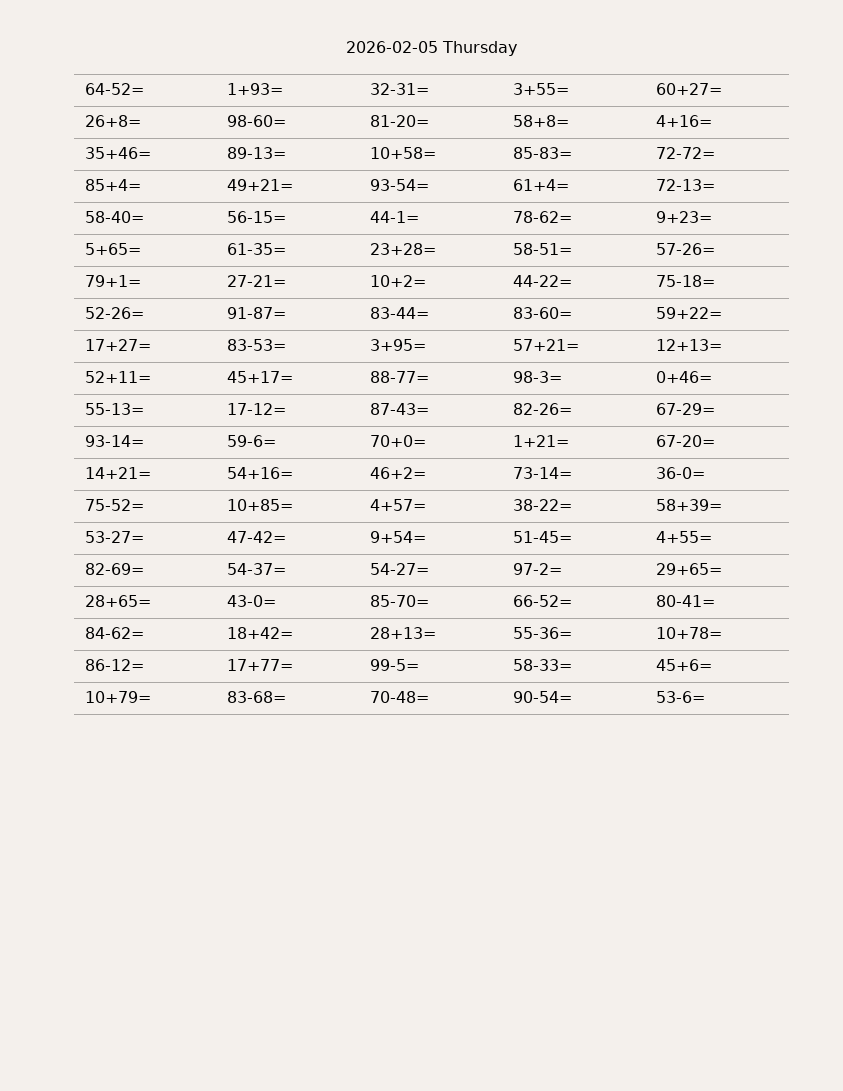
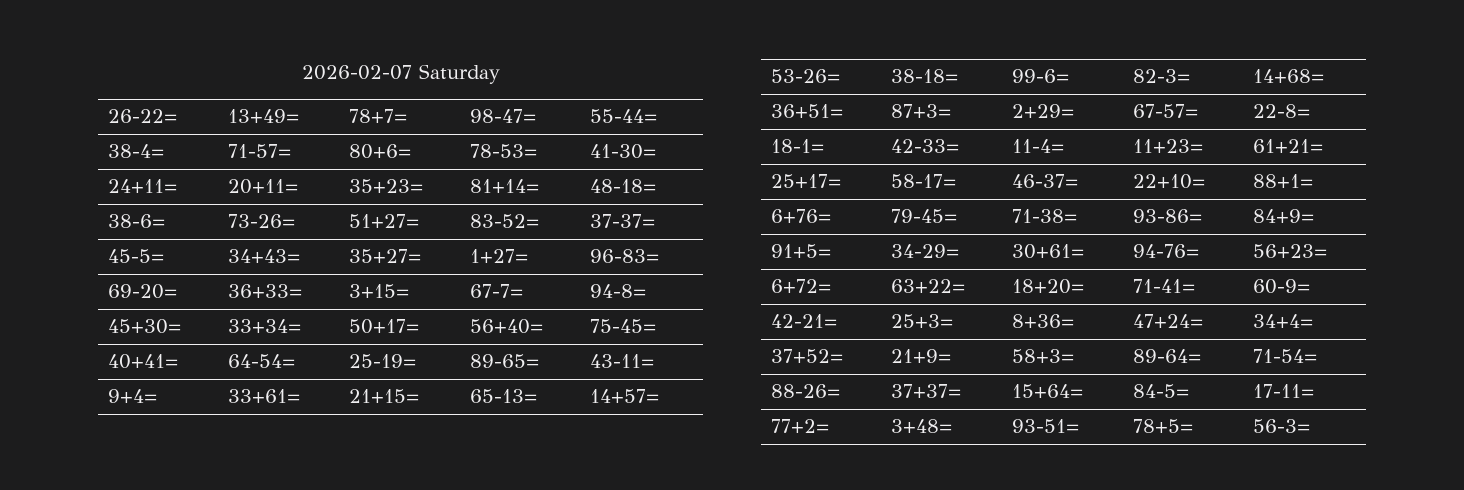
[346,41,517,56] [85,83,145,95] [227,83,284,95] [370,83,430,95] [513,83,570,95] [656,83,723,95] [85,115,142,127] [227,115,287,127] [370,115,430,127] [513,115,570,127] [656,115,713,127] [85,147,152,159] [227,147,287,159] [370,147,437,159] [513,147,573,159] [656,147,716,159] [85,179,142,191] [227,179,294,191] [370,179,430,191] [513,179,570,191] [656,179,716,191] [85,211,145,223] [227,211,287,223] [370,211,420,223] [513,211,573,223] [656,211,713,223] [85,243,142,255] [227,243,287,255] [370,243,437,255] [513,243,573,255] [656,243,716,255] [85,275,142,287] [227,275,287,287] [370,275,427,287] [513,275,573,287] [656,275,716,287] [85,307,145,319] [227,307,287,319] [370,307,430,319] [513,307,573,319] [656,307,723,319] [85,339,152,351] [227,339,287,351] [370,339,427,351] [513,339,580,351] [656,339,723,351] [85,371,152,383] [227,371,294,383] [370,371,430,383] [513,371,563,383] [656,371,713,383] [85,403,145,415] [227,403,287,415] [370,403,430,415] [513,403,573,415] [656,403,716,415] [85,435,145,447] [227,435,277,447] [370,435,427,447] [513,435,570,447] [656,435,716,447] [85,467,152,479] [227,467,294,479] [370,467,427,479] [513,467,573,479] [656,467,706,479] [85,499,145,511] [227,499,294,511] [370,499,427,511] [513,499,573,511] [656,499,723,511] [85,531,145,543] [227,531,287,543] [370,531,427,543] [513,531,573,543] [656,531,713,543] [85,563,145,575] [227,563,287,575] [370,563,430,575] [513,563,563,575] [656,563,723,575] [85,595,152,607] [227,595,277,607] [370,595,430,607] [513,595,573,607] [656,595,716,607] [85,627,145,639] [227,627,294,639] [370,627,437,639] [513,627,573,639] [656,627,723,639] [85,659,145,671] [227,659,294,671] [370,659,420,671] [513,659,573,671] [656,659,713,671] [85,691,152,703] [227,691,287,703] [370,691,430,703] [513,691,573,703] [656,691,706,703] 2026-02-05 Thursday // 64-52= | 1+93= | 32-31= | 3+55= | 60+27= // 26+8= | 98-60= | 81-20= | 58+8= | 4+16= // 35+46= | 89-13= | 10+58= | 85-83= | 72-72= // 85+4= | 49+21= | 93-54= | 61+4= | 72-13= // 58-40= | 56-15= | 44-1= | 78-62= | 9+23= // 5+65= | 61-35= | 23+28= | 58-51= | 57-26= // 79+1= | 27-21= | 10+2= | 44-22= | 75-18= // 52-26= | 91-87= | 83-44= | 83-60= | 59+22= // 17+27= | 83-53= | 3+95= | 57+21= | 12+13= // 52+11= | 45+17= | 88-77= | 98-3= | 0+46= // 55-13= | 17-12= | 87-43= | 82-26= | 67-29= // 93-14= | 59-6= | 70+0= | 1+21= | 67-20= // 14+21= | 54+16= | 46+2= | 73-14= | 36-0= // 75-52= | 10+85= | 4+57= | 38-22= | 58+39= // 53-27= | 47-42= | 9+54= | 51-45= | 4+55= // 82-69= | 54-37= | 54-27= | 97-2= | 29+65= // 28+65= | 43-0= | 85-70= | 66-52= | 80-41= // 84-62= | 18+42= | 28+13= | 55-36= | 10+78= // 86-12= | 17+77= | 99-5= | 58-33= | 45+6= // 10+79= | 83-68= | 70-48= | 90-54= | 53-6= -> [301,64,500,84] [107,109,177,123] [227,109,299,123] [348,109,407,123] [469,109,536,123] [589,109,657,123] [107,144,164,158] [227,144,291,158] [348,144,411,159] [469,144,537,158] [589,144,656,159] [107,179,177,193] [227,179,298,194] [348,179,423,193] [469,179,539,193] [589,179,656,193] [107,214,165,228] [227,214,295,228] [348,214,419,228] [469,214,539,228] [589,214,655,228] [107,249,164,263] [227,249,300,263] [348,249,421,263] [469,249,528,263] [589,249,659,263] [107,284,177,299] [227,284,302,298] [348,284,409,298] [469,284,523,298] [589,284,646,298] [107,319,181,334] [227,319,301,333] [348,319,419,334] [469,319,543,334] [589,319,656,333] [107,354,178,369] [227,354,295,368] [348,354,416,368] [469,354,539,368] [589,354,654,368] [107,389,157,403] [227,389,300,403] [348,389,419,403] [469,389,537,403] [589,389,659,403] [770,69,840,83] [890,69,958,83] [1011,69,1069,83] [1132,69,1190,83] [1252,69,1324,83] [770,104,843,118] [890,104,951,118] [1011,104,1074,118] [1132,104,1198,118] [1252,104,1310,118] [770,139,824,153] [890,139,959,153] [1011,139,1064,153] [1132,139,1203,153] [1252,139,1323,153] [770,174,841,188] [890,174,956,188] [1011,174,1078,188] [1132,174,1205,189] [1252,174,1313,188] [770,209,831,223] [890,209,957,223] [1011,209,1077,223] [1132,209,1202,223] [1252,209,1314,223] [770,244,831,258] [890,244,959,258] [1011,244,1084,259] [1132,244,1199,258] [1252,244,1327,258] [770,279,831,293] [890,279,965,293] [1011,279,1084,294] [1132,279,1195,293] [1252,279,1310,294] [770,314,837,328] [890,314,953,328] [1011,314,1074,328] [1132,314,1203,328] [1252,314,1313,328] [770,349,843,363] [890,349,951,363] [1011,349,1074,363] [1132,349,1201,363] [1252,349,1317,363] [770,384,840,398] [890,384,961,398] [1011,384,1083,398] [1132,384,1189,398] [1252,384,1314,398] [770,419,829,433] [890,419,952,433] [1011,419,1079,433] [1132,419,1193,433] [1252,419,1310,433] 2026-02-07 Saturday // 26-22= | 13+49= | 78+7= | 98-47= | 55-44= // 38-4= | 71-57= | 80+6= | 78-53= | 41-30= // 24+11= | 20+11= | 35+23= | 81+14= | 48-18= // 38-6= | 73-26= | 51+27= | 83-52= | 37-37= // 45-5= | 34+43= | 35+27= | 1+27= | 96-83= // 69-20= | 36+33= | 3+15= | 67-7= | 94-8= // 45+30= | 33+34= | 50+17= | 56+40= | 75-45= // 40+41= | 64-54= | 25-19= | 89-65= | 43-11= // 9+4= | 33+61= | 21+15= | 65-13= | 14+57= // 53-26= | 38-18= | 99-6= | 82-3= | 14+68= // 36+51= | 87+3= | 2+29= | 67-57= | 22-8= // 18-1= | 42-33= | 11-4= | 11+23= | 61+21= // 25+17= | 58-17= | 46-37= | 22+10= | 88+1= // 6+76= | 79-45= | 71-38= | 93-86= | 84+9= // 91+5= | 34-29= | 30+61= | 94-76= | 56+23= // 6+72= | 63+22= | 18+20= | 71-41= | 60-9= // 42-21= | 25+3= | 8+36= | 47+24= | 34+4= // 37+52= | 21+9= | 58+3= | 89-64= | 71-54= // 88-26= | 37+37= | 15+64= | 84-5= | 17-11= // 77+2= | 3+48= | 93-51= | 78+5= | 56-3=

